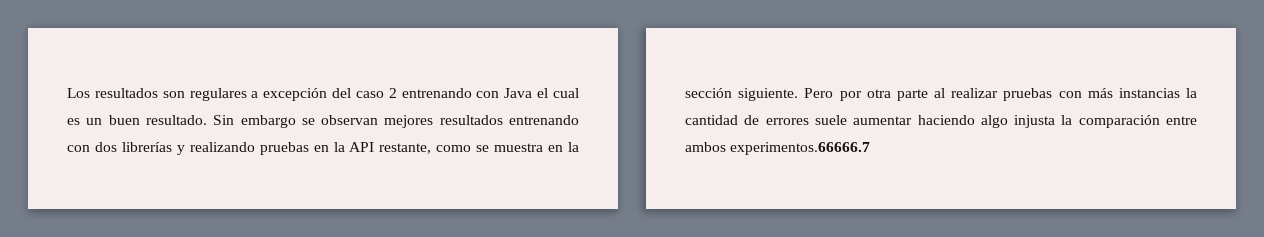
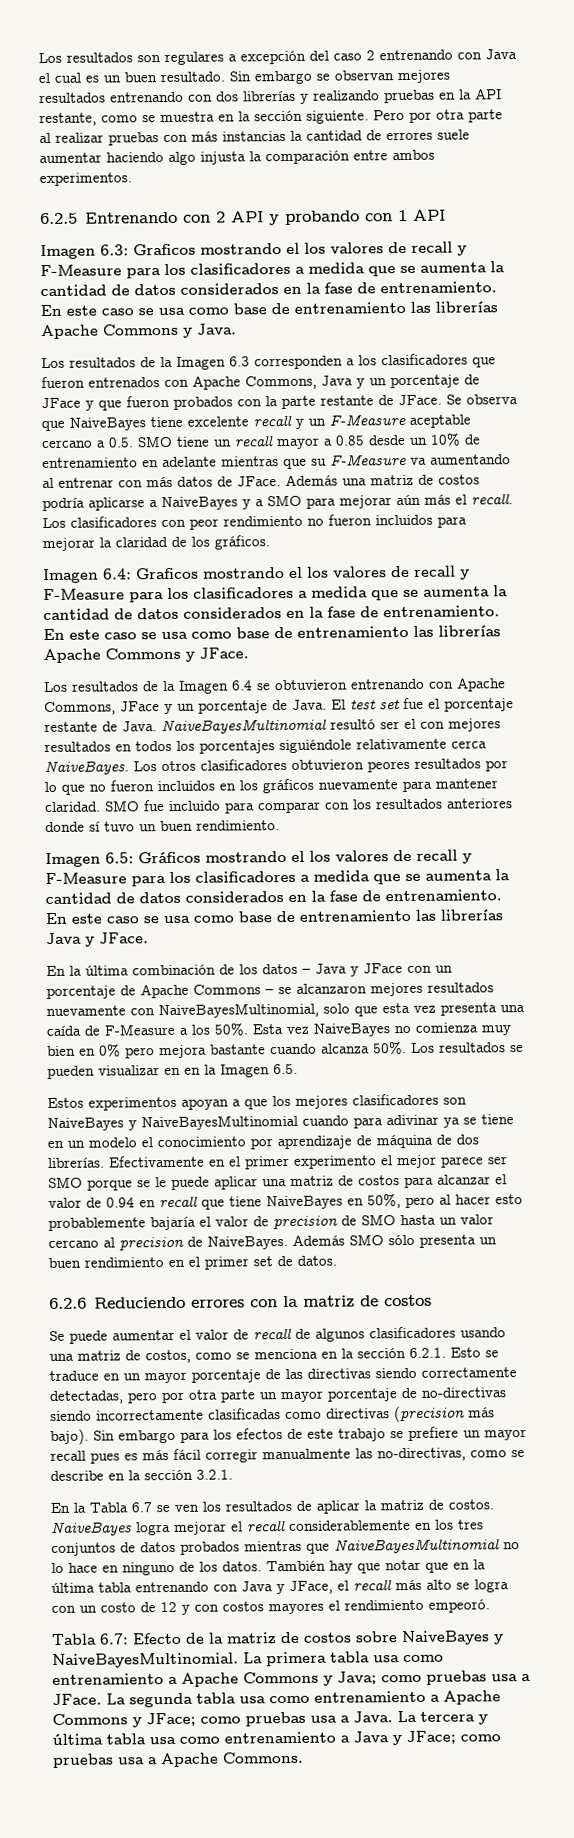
[730,142,871,155] experimentos.66666.7 -> [39,172,132,187] [40,209,446,226] [40,241,467,260] [40,261,505,279] [40,281,497,297] [40,301,498,317] [41,323,237,340] [41,353,496,370] [41,374,480,390] [41,394,518,411] [41,413,471,432] [41,432,481,450] [42,453,511,470] [42,474,480,489] [42,493,513,512] [42,514,467,530] [42,535,270,552] [43,565,470,584] [43,585,508,603] [43,605,500,621] [43,625,501,641] [43,647,249,664] [44,677,506,694] [44,697,514,716] [44,718,501,735] [44,738,487,754] [44,758,508,776] [44,778,498,795] [45,798,513,814] [45,820,280,833] [45,849,472,868] [45,869,510,887] [45,889,502,905] [45,909,504,925] [46,932,149,947] [46,963,453,977] [46,982,494,1000] [46,1002,525,1019] [46,1022,511,1037] [47,1041,524,1059] [47,1063,298,1080] [47,1093,467,1111] [47,1114,514,1132] [47,1134,479,1150] [47,1154,508,1170] [48,1174,507,1191] [48,1193,523,1210] [48,1214,494,1232] [48,1234,497,1251] [48,1255,337,1270] [49,1294,432,1310] [49,1326,506,1344] [49,1347,499,1364] [49,1367,517,1384] [49,1387,507,1405] [50,1405,495,1423] [50,1426,527,1446] [50,1447,525,1464] [50,1469,233,1481] [50,1499,494,1514] [51,1519,484,1536] [51,1538,520,1556] [51,1559,486,1576] [51,1579,509,1595] [51,1599,490,1615] [51,1630,504,1646] [52,1651,444,1668] [52,1670,531,1687] [52,1690,501,1708] [52,1710,488,1728] [52,1730,501,1746] [52,1751,304,1768] experimentos. // 6.2.5 Entrenando con 2 API y probando con 1 API // Imagen 6.3: Graficos mostrando el los valores de recall y F-Measure para los clasificadores a medida que se aumenta la cantidad de datos considerados en la fase de entrenamiento. En este caso se usa como base de entrenamiento las librerías Apache Commons y Java. // Los resultados de la Imagen 6.3 corresponden a los clasificadores que fueron entrenados con Apache Commons, Java y un porcentaje de JFace y que fueron probados con la parte restante de JFace. Se observa que NaiveBayes tiene excelente recall y un F-Measure aceptable cercano a 0.5. SMO tiene un recall mayor a 0.85 desde un 10% de entrenamiento en adelante mientras que su F-Measure va aumentando al entrenar con más datos de JFace. Además una matriz de costos podría aplicarse a NaiveBayes y a SMO para mejorar aún más el recall. Los clasificadores con peor rendimiento no fueron incluidos para mejorar la claridad de los gráficos. // Imagen 6.4: Graficos mostrando el los valores de recall y F-Measure para los clasificadores a medida que se aumenta la cantidad de datos considerados en la fase de entrenamiento. En este caso se usa como base de entrenamiento las librerías Apache Commons y JFace. // Los resultados de la Imagen 6.4 se obtuvieron entrenando con Apache Commons, JFace y un porcentaje de Java. El test set fue el porcentaje restante de Java. NaiveBayesMultinomial resultó ser el con mejores resultados en todos los porcentajes siguiéndole relativamente cerca NaiveBayes. Los otros clasificadores obtuvieron peores resultados por lo que no fueron incluidos en los gráficos nuevamente para mantener claridad. SMO fue incluido para comparar con los resultados anteriores donde sí tuvo un buen rendimiento. // Imagen 6.5: Gráficos mostrando el los valores de recall y F-Measure para los clasificadores a medida que se aumenta la cantidad de datos considerados en la fase de entrenamiento. En este caso se usa como base de entrenamiento las librerías Java y JFace. // En la última combinación de los datos – Java y JFace con un porcentaje de Apache Commons – se alcanzaron mejores resultados nuevamente con NaiveBayesMultinomial, solo que esta vez presenta una caída de F-Measure a los 50%. Esta vez NaiveBayes no comienza muy bien en 0% pero mejora bastante cuando alcanza 50%. Los resultados se pueden visualizar en en la Imagen 6.5. // Estos experimentos apoyan a que los mejores clasificadores son NaiveBayes y NaiveBayesMultinomial cuando para adivinar ya se tiene en un modelo el conocimiento por aprendizaje de máquina de dos librerías. Efectivamente en el primer experimento el mejor parece ser SMO porque se le puede aplicar una matriz de costos para alcanzar el valor de 0.94 en recall que tiene NaiveBayes en 50%, pero al hacer esto probablemente bajaría el valor de precision de SMO hasta un valor cercano al precision de NaiveBayes. Además SMO sólo presenta un buen rendimiento en el primer set de datos. // 6.2.6 Reduciendo errores con la matriz de costos // Se puede aumentar el valor de recall de algunos clasificadores usando una matriz de costos, como se menciona en la sección 6.2.1. Esto se traduce en un mayor porcentaje de las directivas siendo correctamente detectadas, pero por otra parte un mayor porcentaje de no-directivas siendo incorrectamente clasificadas como directivas (precision más bajo). Sin embargo para los efectos de este trabajo se prefiere un mayor recall pues es más fácil corregir manualmente las no-directivas, como se describe en la sección 3.2.1. // En la Tabla 6.7 se ven los resultados de aplicar la matriz de costos. NaiveBayes logra mejorar el recall considerablemente en los tres conjuntos de datos probados mientras que NaiveBayesMultinomial no lo hace en ninguno de los datos. También hay que notar que en la última tabla entrenando con Java y JFace, el recall más alto se logra con un costo de 12 y con costos mayores el rendimiento empeoró. // Tabla 6.7: Efecto de la matriz de costos sobre NaiveBayes y NaiveBayesMultinomial. La primera tabla usa como entrenamiento a Apache Commons y Java; como pruebas usa a JFace. La segunda tabla usa como entrenamiento a Apache Commons y JFace; como pruebas usa a Java. La tercera y última tabla usa como entrenamiento a Java y JFace; como pruebas usa a Apache Commons.

